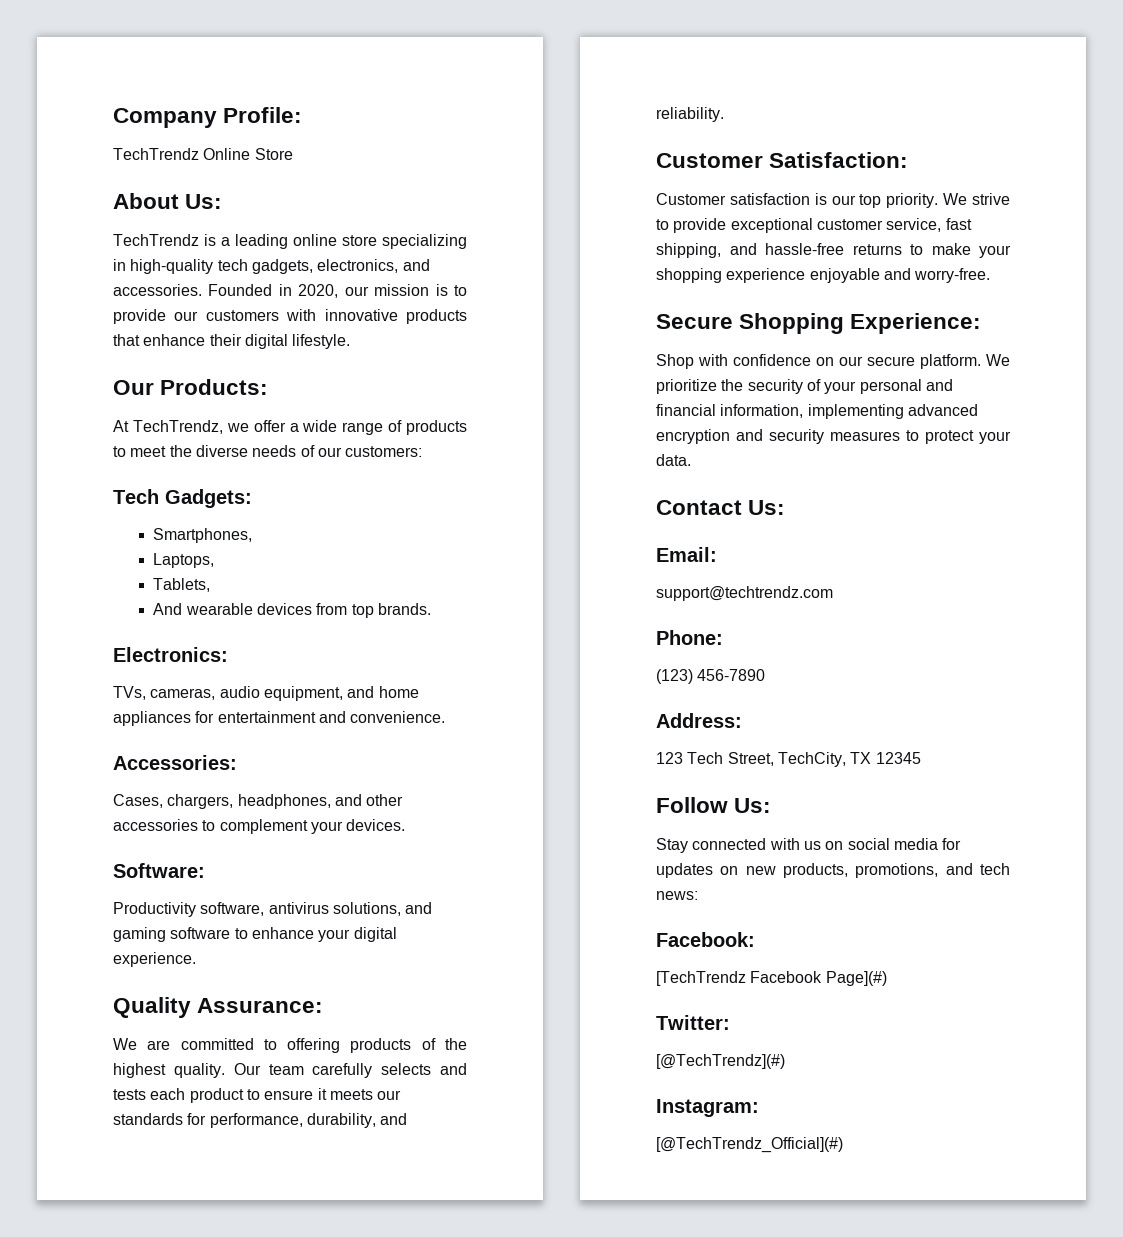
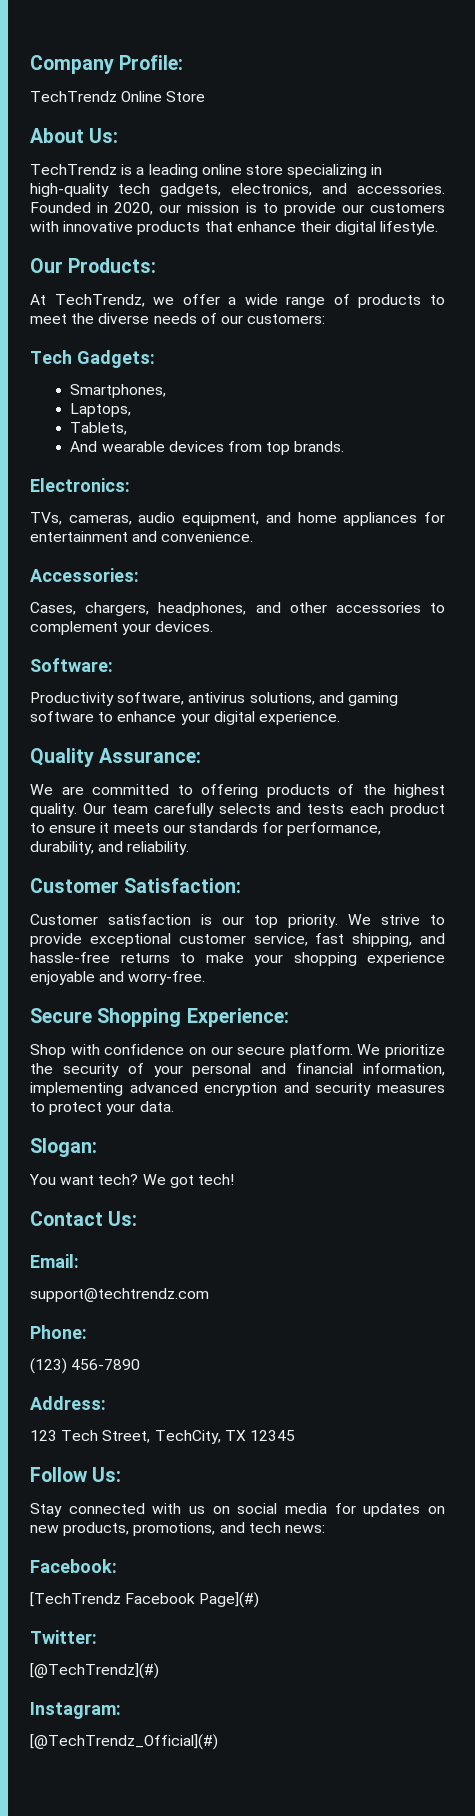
(691, 460) none -> [30,1138,97,1157] [29,1174,234,1188] // Slogan: // You want tech? We got tech!

